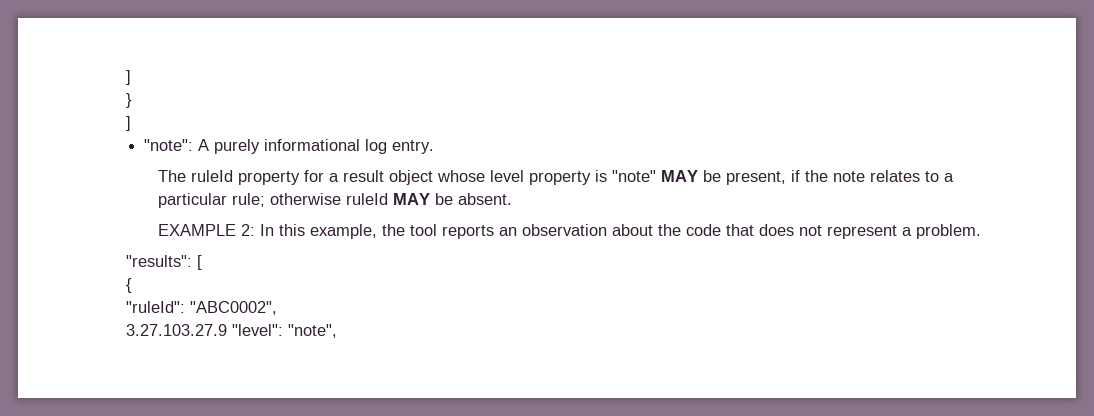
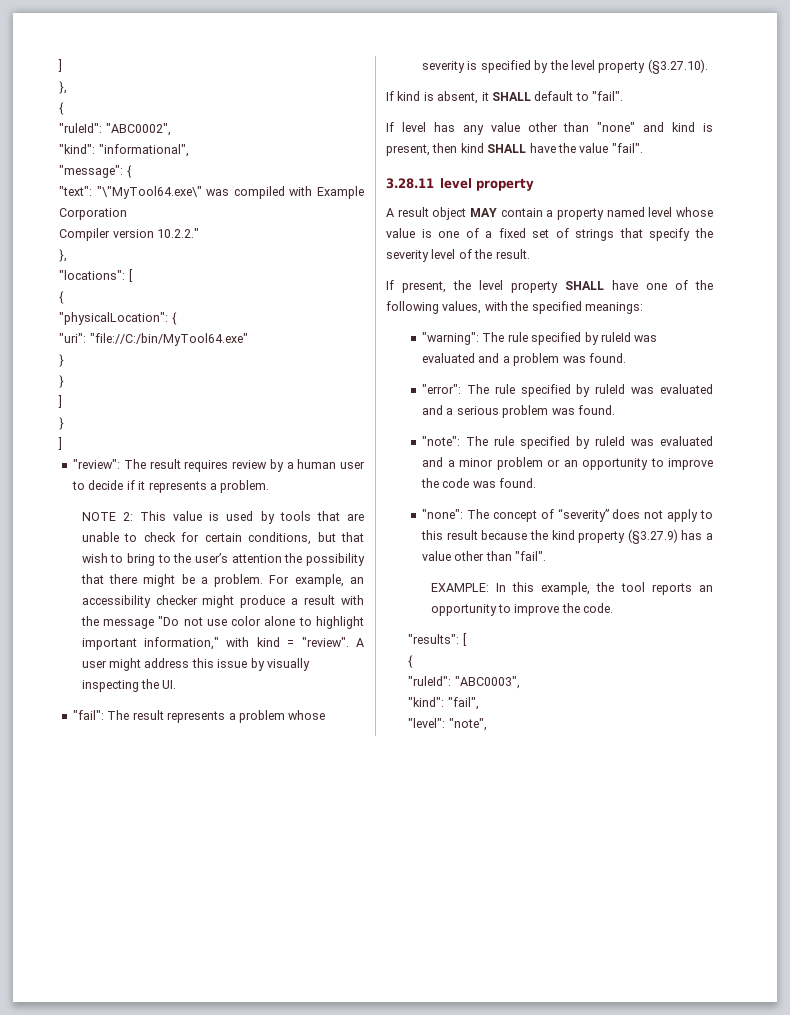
[125,70,131,85] [125,93,132,108] [125,116,131,131] [143,139,434,154] [158,170,955,185] [158,193,513,208] [158,224,256,236] ] // } // ] // "note": A purely informational log entry. // The ruleId property for a result object whose level property is "note" MAY be present, if the note relates to a particular rule; otherwise ruleId MAY be absent. // EXAMPLE 2: -> [58,59,63,72] [59,81,68,94] [59,102,65,115] [59,123,171,136] [59,144,189,157] [59,165,132,178] [59,186,364,199] [59,208,128,220] [59,228,200,241] [59,249,68,262] [59,269,133,282] [59,291,65,304] [59,312,177,325] [59,333,248,346] [59,354,65,367] [59,375,65,388] [58,395,63,408] [59,417,65,430] [58,437,63,450] [73,459,365,472] [72,480,270,493] [81,511,364,524] [81,532,364,545] [81,553,365,566] [80,574,364,587] [81,595,364,608] [80,616,364,629] [81,637,364,650] [81,658,310,671] [81,679,177,692] [73,710,326,723] [422,59,708,74] [386,91,623,104] [386,122,713,135] [386,143,643,156] [386,178,535,191] [386,207,713,220] [386,228,713,241] [386,249,530,262] [386,280,713,293] [386,301,643,314] [422,332,658,345] [422,353,626,366] [422,384,713,397] [422,405,615,418] [422,436,713,449] [422,457,713,470] [421,478,537,488] [422,508,713,522] [421,529,713,544] [422,551,547,561] [430,583,489,592] ] // }, // { // "ruleId": "ABC0002", // "kind": "informational", // "message": { // "text": "\"MyTool64.exe\" was compiled with Example Corporation // Compiler version 10.2.2." // }, // "locations": [ // { // "physicalLocation": { // "uri": "file://C:/bin/MyTool64.exe" // } // } // ] // } // ] // "review": The result requires review by a human user to decide if it represents a problem. // NOTE 2: This value is used by tools that are unable to check for certain conditions, but that wish to bring to the user’s attention the possibility that there might be a problem. For example, an accessibility checker might produce a result with the message "Do not use color alone to highlight important information," with kind = "review". A user might address this issue by visually inspecting the UI. // "fail": The result represents a problem whose severity is specified by the level property (§3.27.10). // If kind is absent, it SHALL default to "fail". // If level has any value other than "none" and kind is present, then kind SHALL have the value "fail". // 3.28.11 level property // A result object MAY contain a property named level whose value is one of a fixed set of strings that specify the severity level of the result. // If present, the level property SHALL have one of the following values, with the specified meanings: // "warning": The rule specified by ruleId was evaluated and a problem was found. // "error": The rule specified by ruleId was evaluated and a serious problem was found. // "note": The rule specified by ruleId was evaluated and a minor problem or an opportunity to improve the code was found. // "none": The concept of “severity” does not apply to this result because the kind property (§3.27.9) has a value other than "fail". // EXAMPLE:
[522,224,982,239] observation about the code that does not represent a problem. -> [430,603,614,616] opportunity to improve the code.
[189,301,277,315] [125,324,227,336] "ABC0002", // 3.27.103.27.9 -> [454,676,520,689] [408,697,479,710] "ABC0003", // "kind": "fail", //

